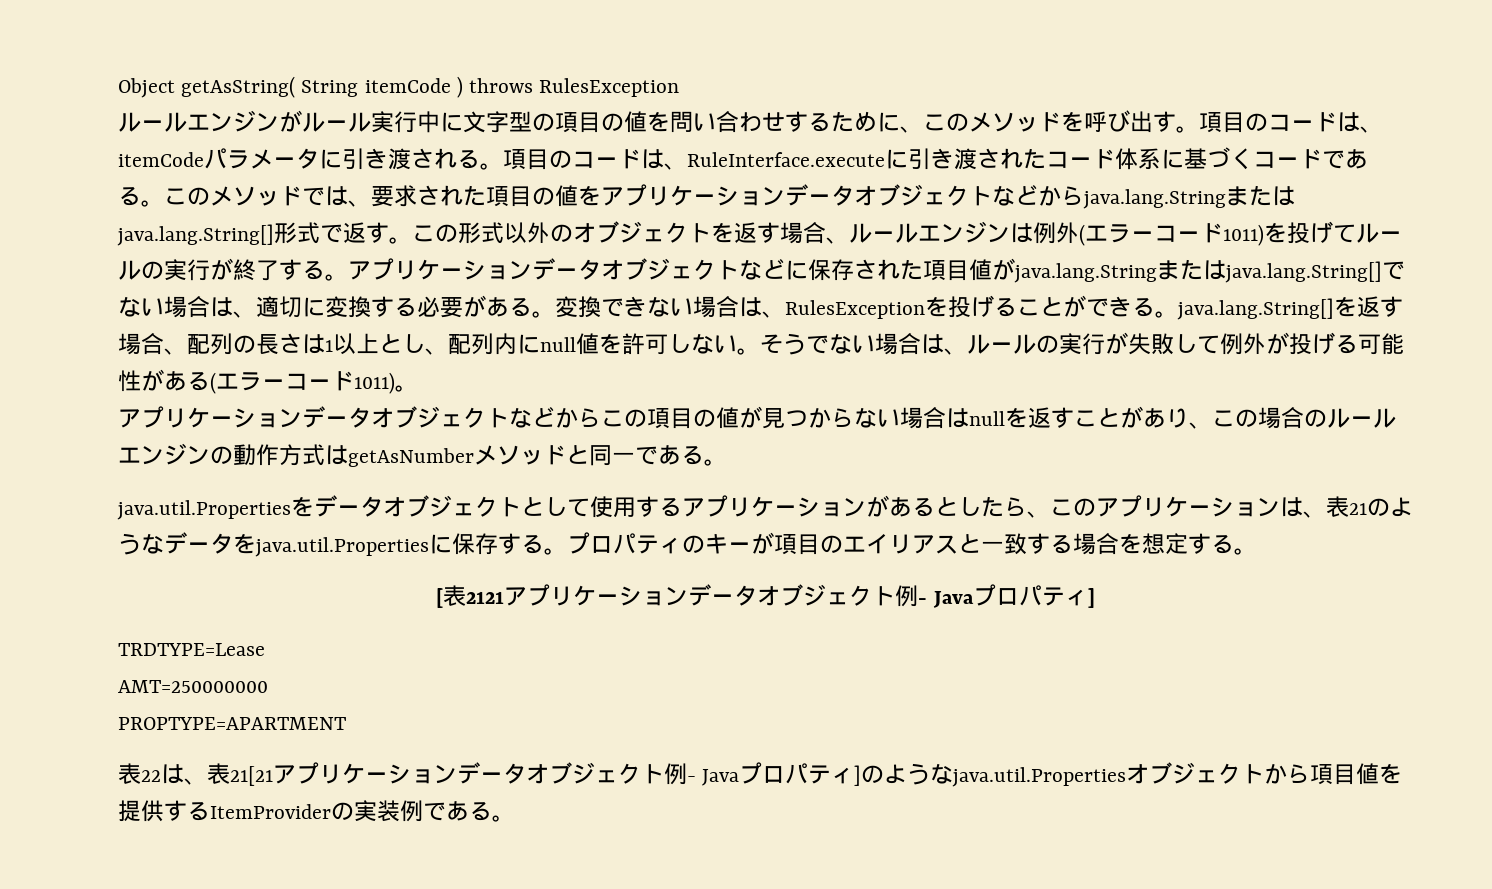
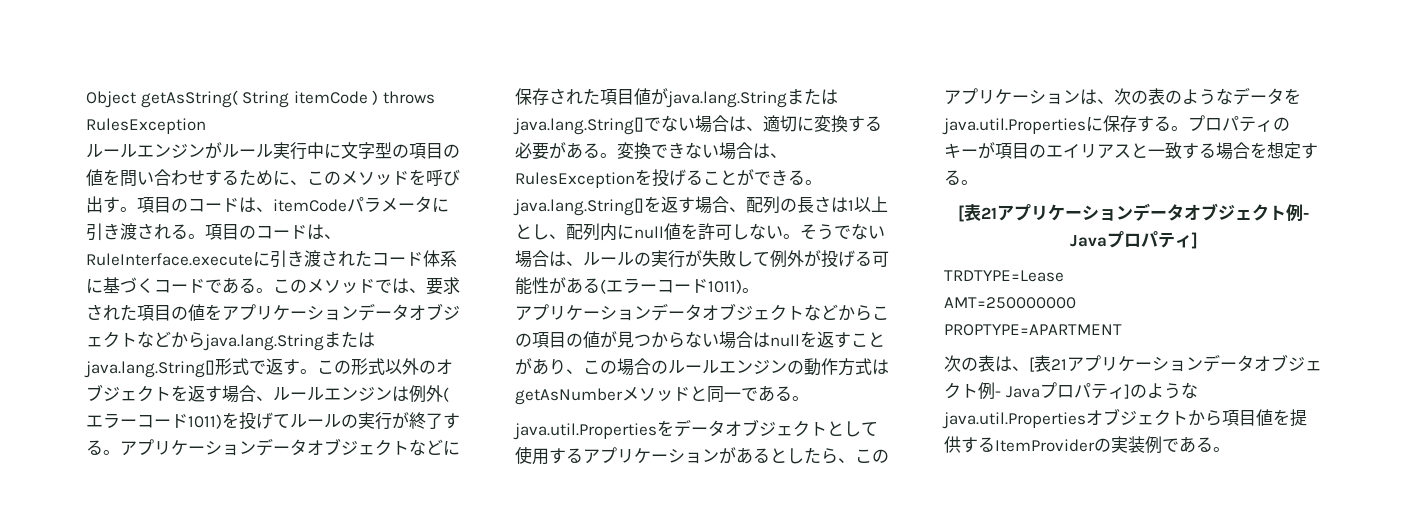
[1326,496,1367,517] 表21 -> [1114,88,1165,105] 次の表
[466,591,505,604] 2121 -> [981,207,997,219] 21
[118,763,273,786] 表22は、表21[21 -> [944,355,1067,372] 次の表は、[表21

